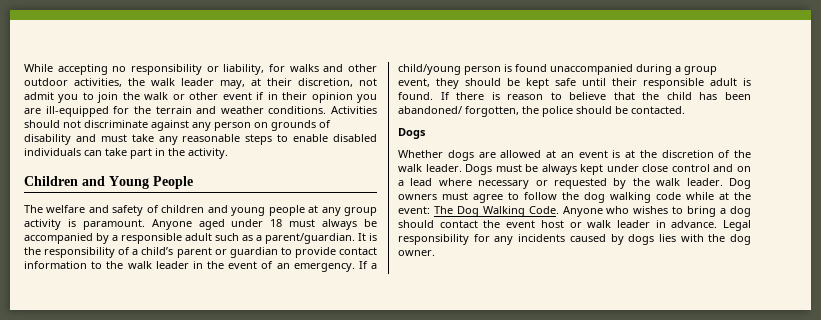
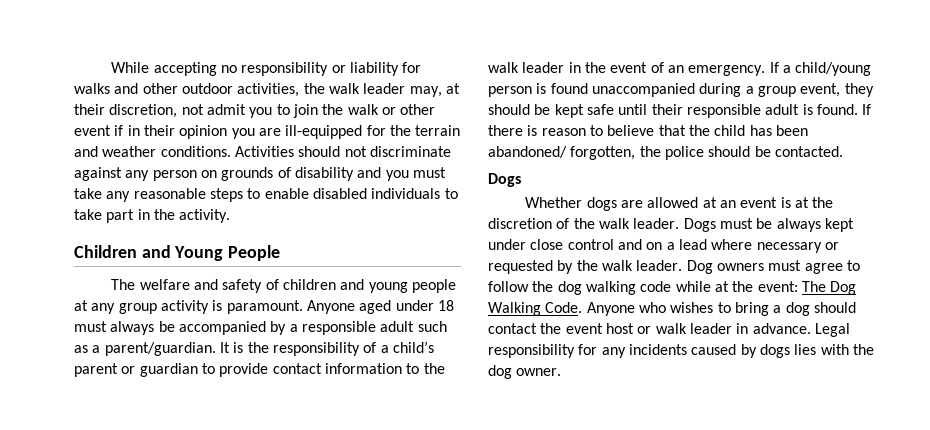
[223,64,265,75] liability, -> [349,62,399,76] liability
(96, 138) none -> [385,170,409,181] you
[84,150,102,156] can -> [444,188,458,199] to

